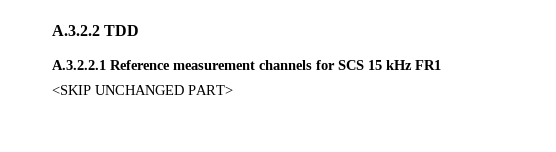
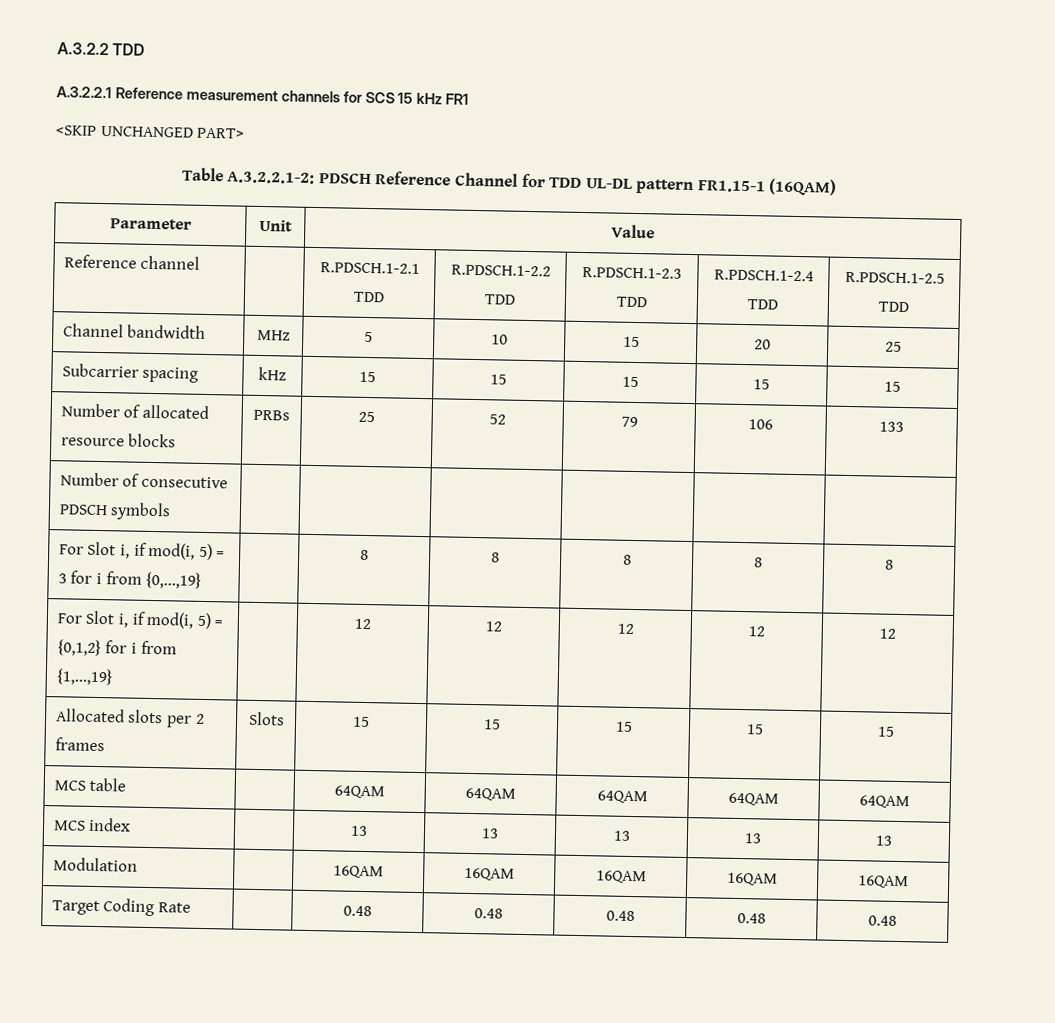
(233, 90) none -> [181,167,838,196] [109,218,192,230] [259,219,293,232] [610,224,655,239] [63,254,201,270] [319,262,420,274] [353,291,385,303] [450,264,551,277] [484,294,516,305] [582,266,682,279] [615,296,648,308] [713,269,814,282] [747,299,778,310] [844,271,945,284] [878,301,909,313] [62,323,207,339] [256,329,291,341] [364,331,373,343] [491,334,508,345] [622,336,640,348] [754,339,771,350] [885,341,902,352] [61,363,200,383] [258,366,287,381] [359,371,376,383] [490,374,507,385] [621,376,639,388] [753,379,770,390] [884,381,901,392] [60,403,210,420] [60,433,177,448] [253,409,290,421] [358,411,375,423] [489,414,506,425] [620,416,638,428] [748,419,773,430] [879,421,904,433] [59,472,229,489] [58,502,172,521] [58,541,226,561] [57,570,203,589] [360,549,369,561] [491,552,500,563] [622,554,632,565] [753,557,763,568] [884,559,894,570] [56,610,224,630] [56,639,177,657] [55,668,113,686] [354,618,371,630] [485,621,502,632] [616,623,634,635] [748,626,765,637] [879,628,896,639] [55,708,205,728] [54,737,105,752] [247,711,285,726] [352,716,370,728] [483,719,501,730] [614,721,633,732] [746,724,764,735] [877,726,895,737] [53,777,127,792] [334,785,385,799] [465,787,516,801] [596,790,648,804] [728,792,779,806] [859,795,910,809] [52,817,132,832] [350,825,368,837] [481,828,499,839] [612,830,631,841] [744,833,762,844] [875,835,893,846] [52,857,138,872] [333,865,384,879] [464,867,515,881] [595,870,647,884] [727,872,778,886] [858,875,909,889] [51,898,192,917] [343,905,372,917] [474,908,503,919] [605,910,635,922] [737,912,766,924] [868,915,897,926] // Table A.3.2.2.1-2: PDSCH Reference Channel for TDD UL-DL pattern FR1.15-1 (16QAM) // Parameter | Unit | Value // Reference channel | | R.PDSCH.1-2.1 TDD | R.PDSCH.1-2.2 TDD | R.PDSCH.1-2.3 TDD | R.PDSCH.1-2.4 TDD | R.PDSCH.1-2.5 TDD // Channel bandwidth | MHz | 5 | 10 | 15 | 20 | 25 // Subcarrier spacing | kHz | 15 | 15 | 15 | 15 | 15 // Number of allocated resource blocks | PRBs | 25 | 52 | 79 | 106 | 133 // Number of consecutive PDSCH symbols | | | | | | // For Slot i, if mod(i, 5) = 3 for i from {0,…,19} | | 8 | 8 | 8 | 8 | 8 // For Slot i, if mod(i, 5) = {0,1,2} for i from {1,…,19} | | 12 | 12 | 12 | 12 | 12 // Allocated slots per 2 frames | Slots | 15 | 15 | 15 | 15 | 15 // MCS table | | 64QAM | 64QAM | 64QAM | 64QAM | 64QAM // MCS index | | 13 | 13 | 13 | 13 | 13 // Modulation | | 16QAM | 16QAM | 16QAM | 16QAM | 16QAM // Target Coding Rate | | 0.48 | 0.48 | 0.48 | 0.48 | 0.48

